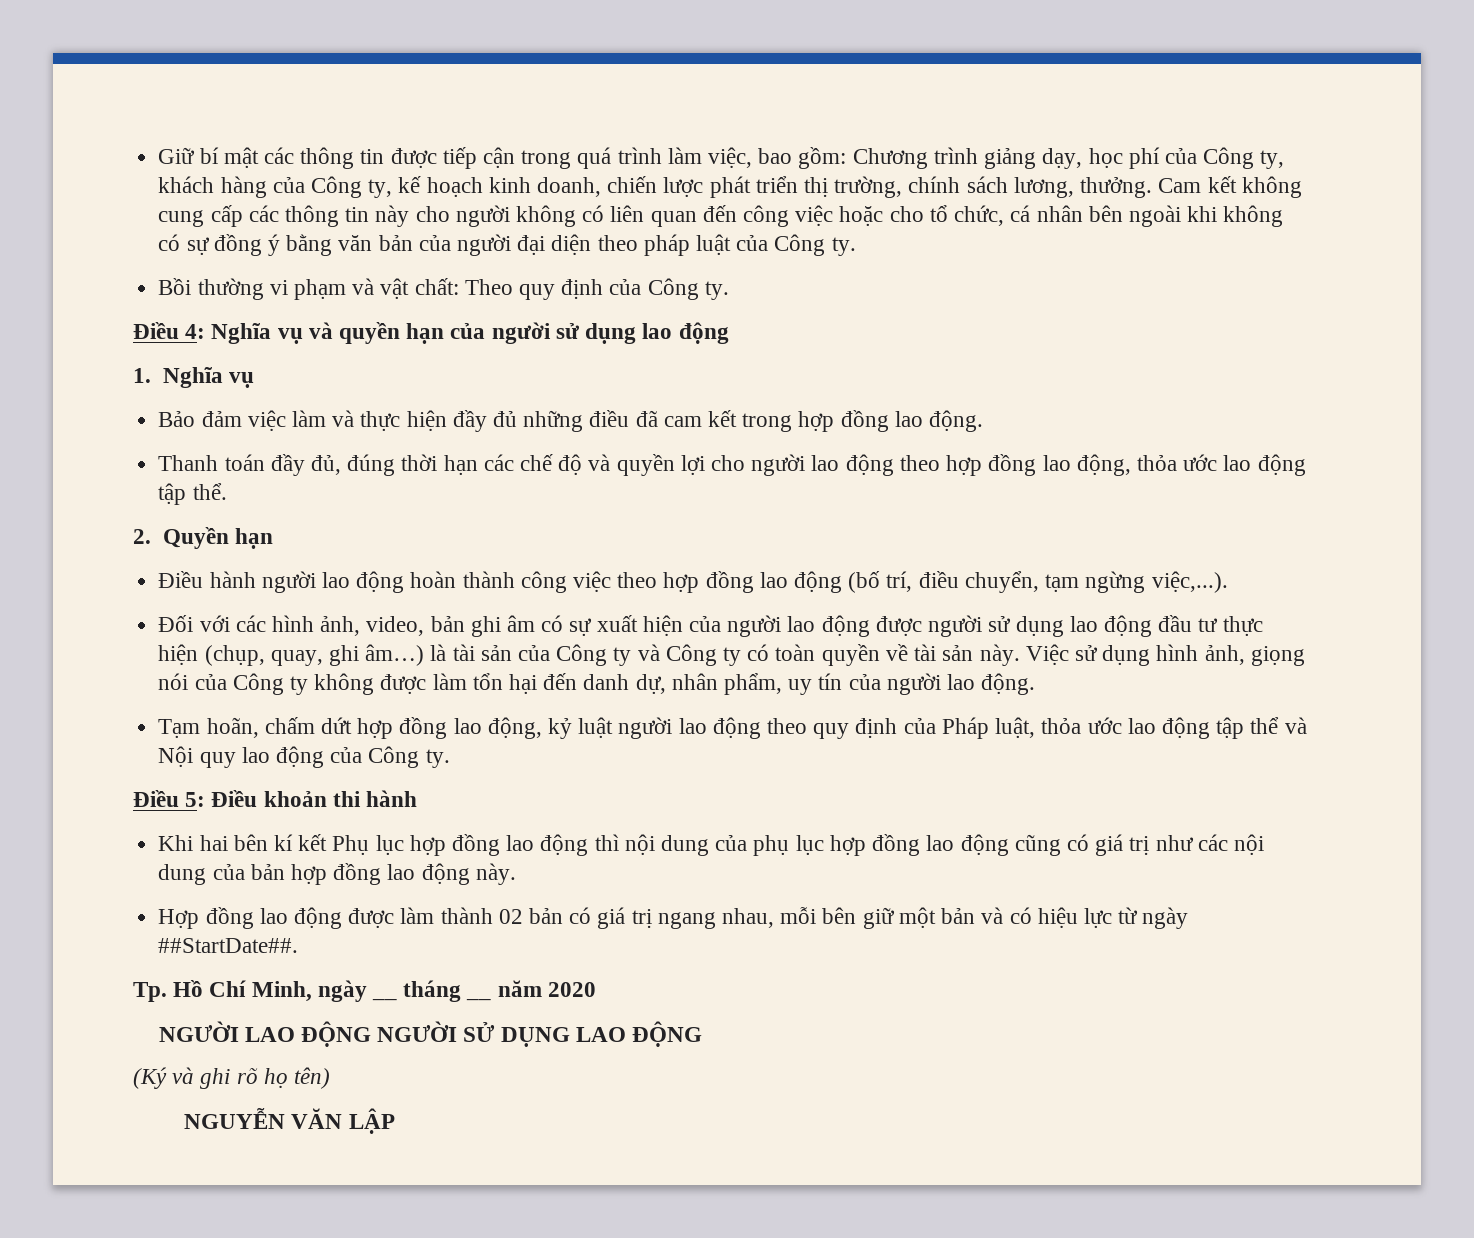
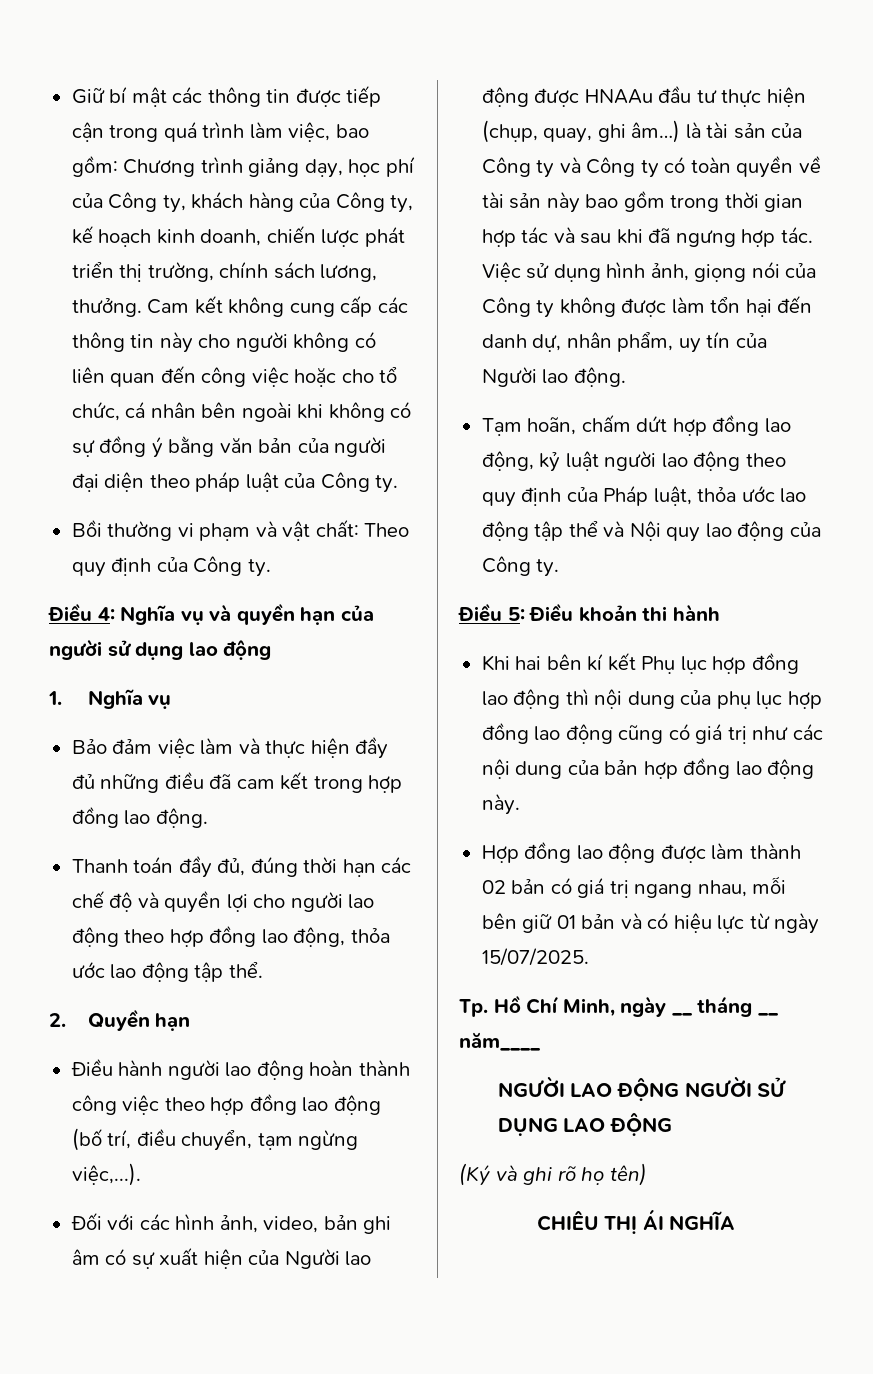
[727,615,1152,637] người lao động được người sử dụng lao động -> [284,1248,372,1269] [481,87,653,107] Người lao động được HNAAu
[979,644,1020,666] này. -> [546,190,804,213] [481,226,813,247] này bao gồm trong thời gian hợp tác và sau khi đã ngưng hợp tác.
[886,673,941,695] người -> [481,366,537,387] Người
[898,907,936,928] một -> [556,915,576,929] 01
[158,938,299,953] ##StartDate##. -> [481,948,589,966] 15/07/2025.
[497,980,596,997] năm 2020 -> [459,1032,540,1051] năm____
[184,1108,395,1134] NGUYỄN VĂN LẬP -> [536,1209,736,1234] CHIÊU THỊ ÁI NGHĨA

